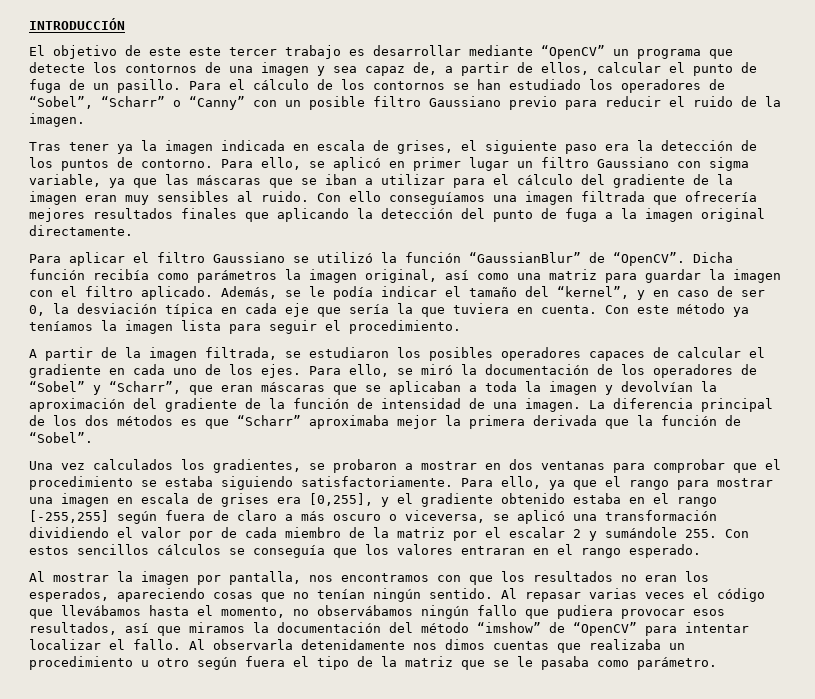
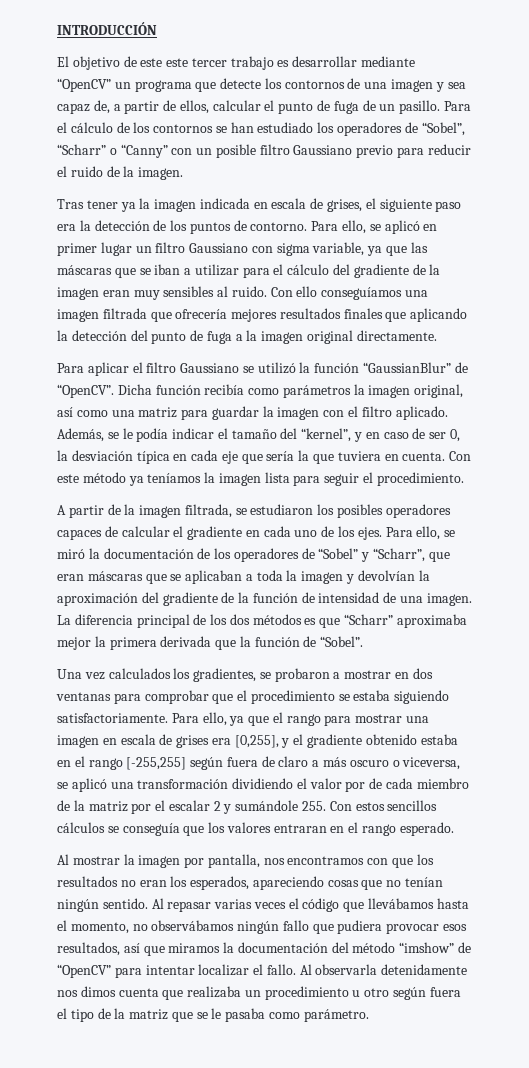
[493,641,549,650] cuentas -> [118,988,159,997] cuenta

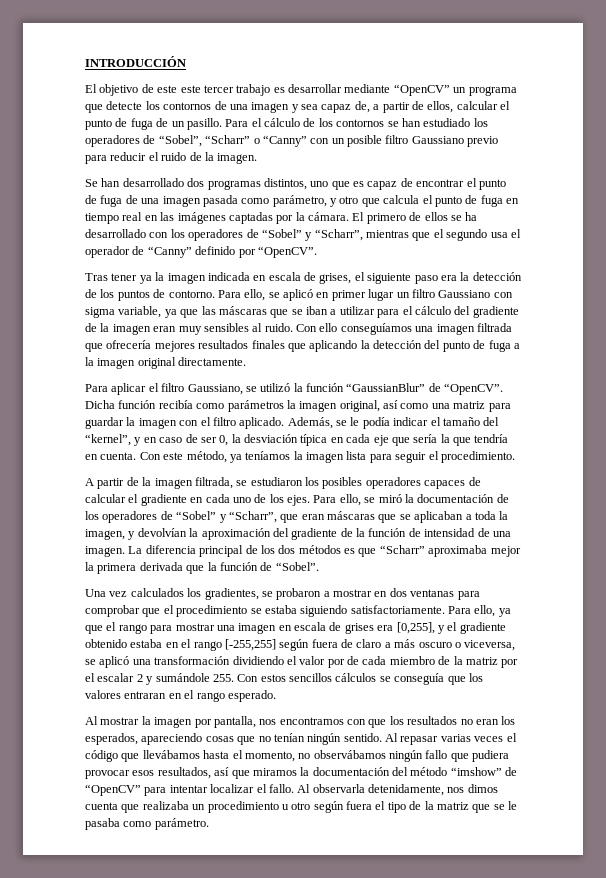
(184, 173) none -> [85,178,506,190] [85,195,519,207] [85,212,478,224] [85,229,521,241] [85,246,317,258] // Se han desarrollado dos programas distintos, uno que es capaz de encontrar el punto de fuga de una imagen pasada como parámetro, y otro que calcula el punto de fuga en tiempo real en las imágenes captadas por la cámara. El primero de ellos se ha desarrollado con los operadores de “Sobel” y “Scharr”, mientras que el segundo usa el operador de “Canny” definido por “OpenCV”.
[180,363,240,373] Gaussiano -> [187,384,243,395] Gaussiano,
[337,451,381,461] tuviera -> [474,434,509,443] tendría
[82,472,126,483] método -> [186,451,227,463] método,
[301,571,344,584] imagen -> [85,529,125,540] imagen,
[381,964,468,975] detenidamente -> [368,784,444,796] detenidamente,

